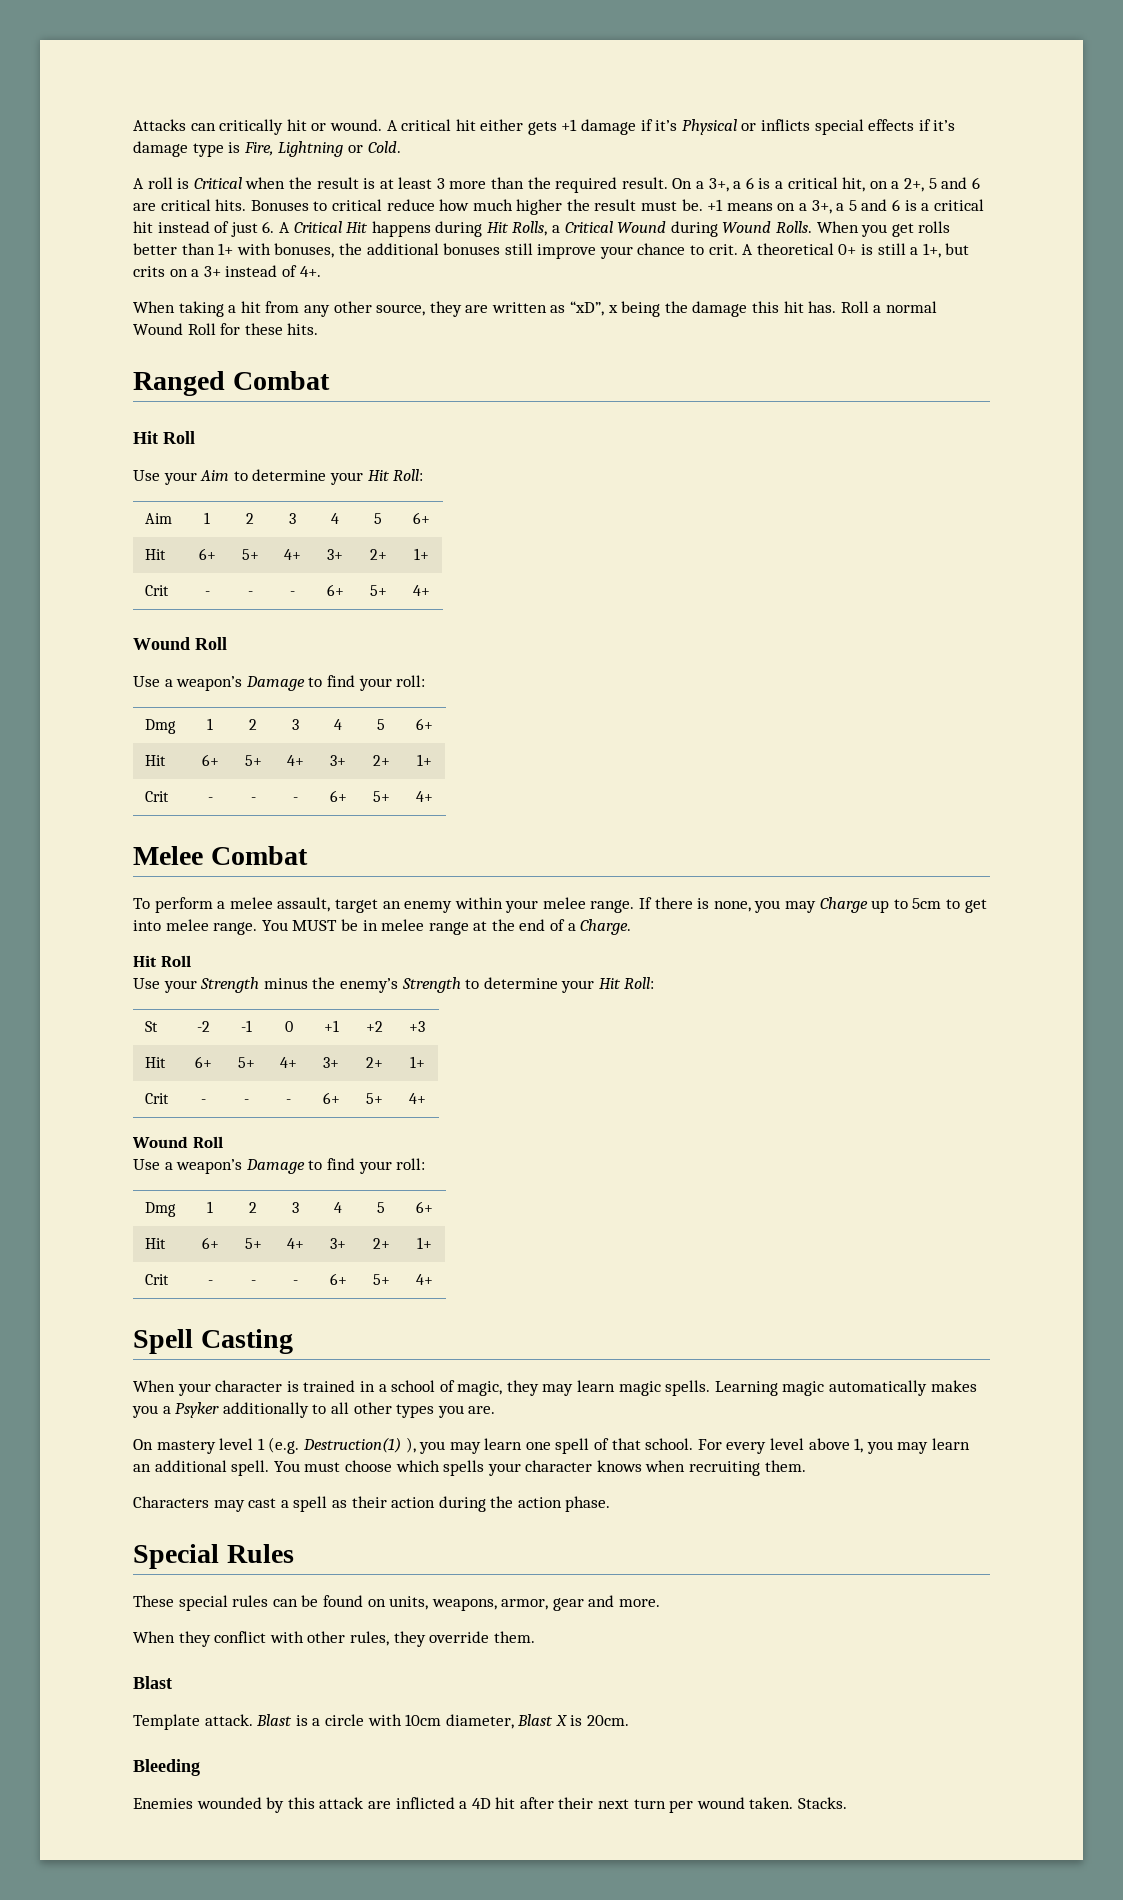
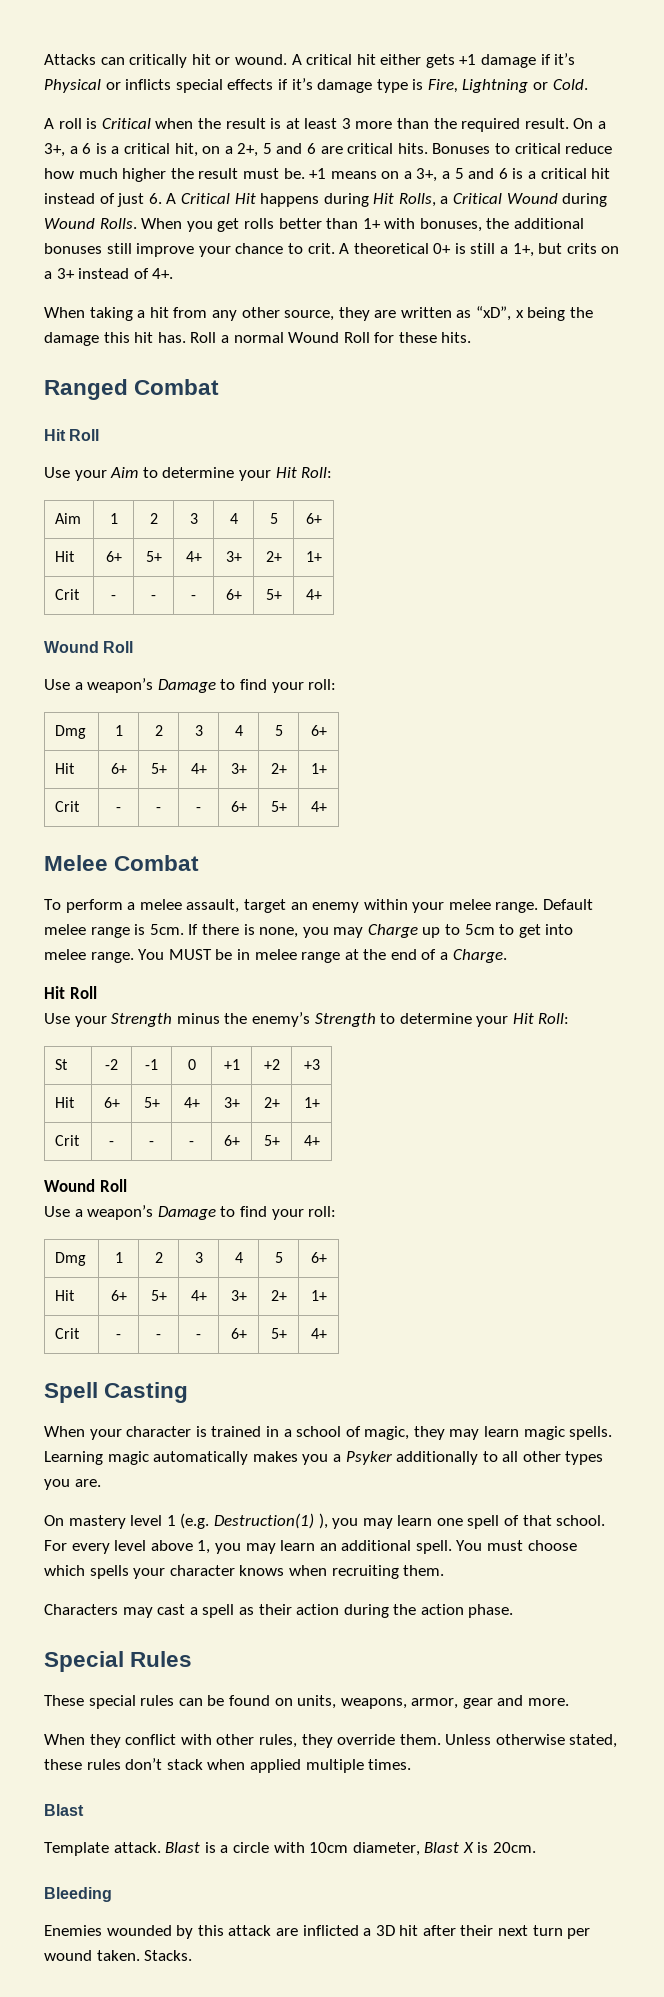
(635, 906) none -> [543,899,594,910] [44,924,184,938] Default melee range is 5cm.
(535, 1637) none -> [445,1734,618,1748] [44,1758,412,1773] Unless otherwise stated, these rules don’t stack when applied multiple times.
[471,1798,491,1809] 4D -> [375,1925,395,1936] 3D

